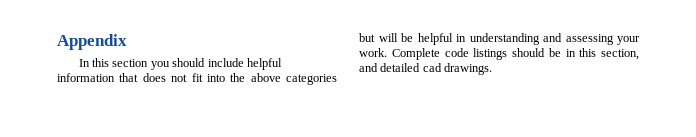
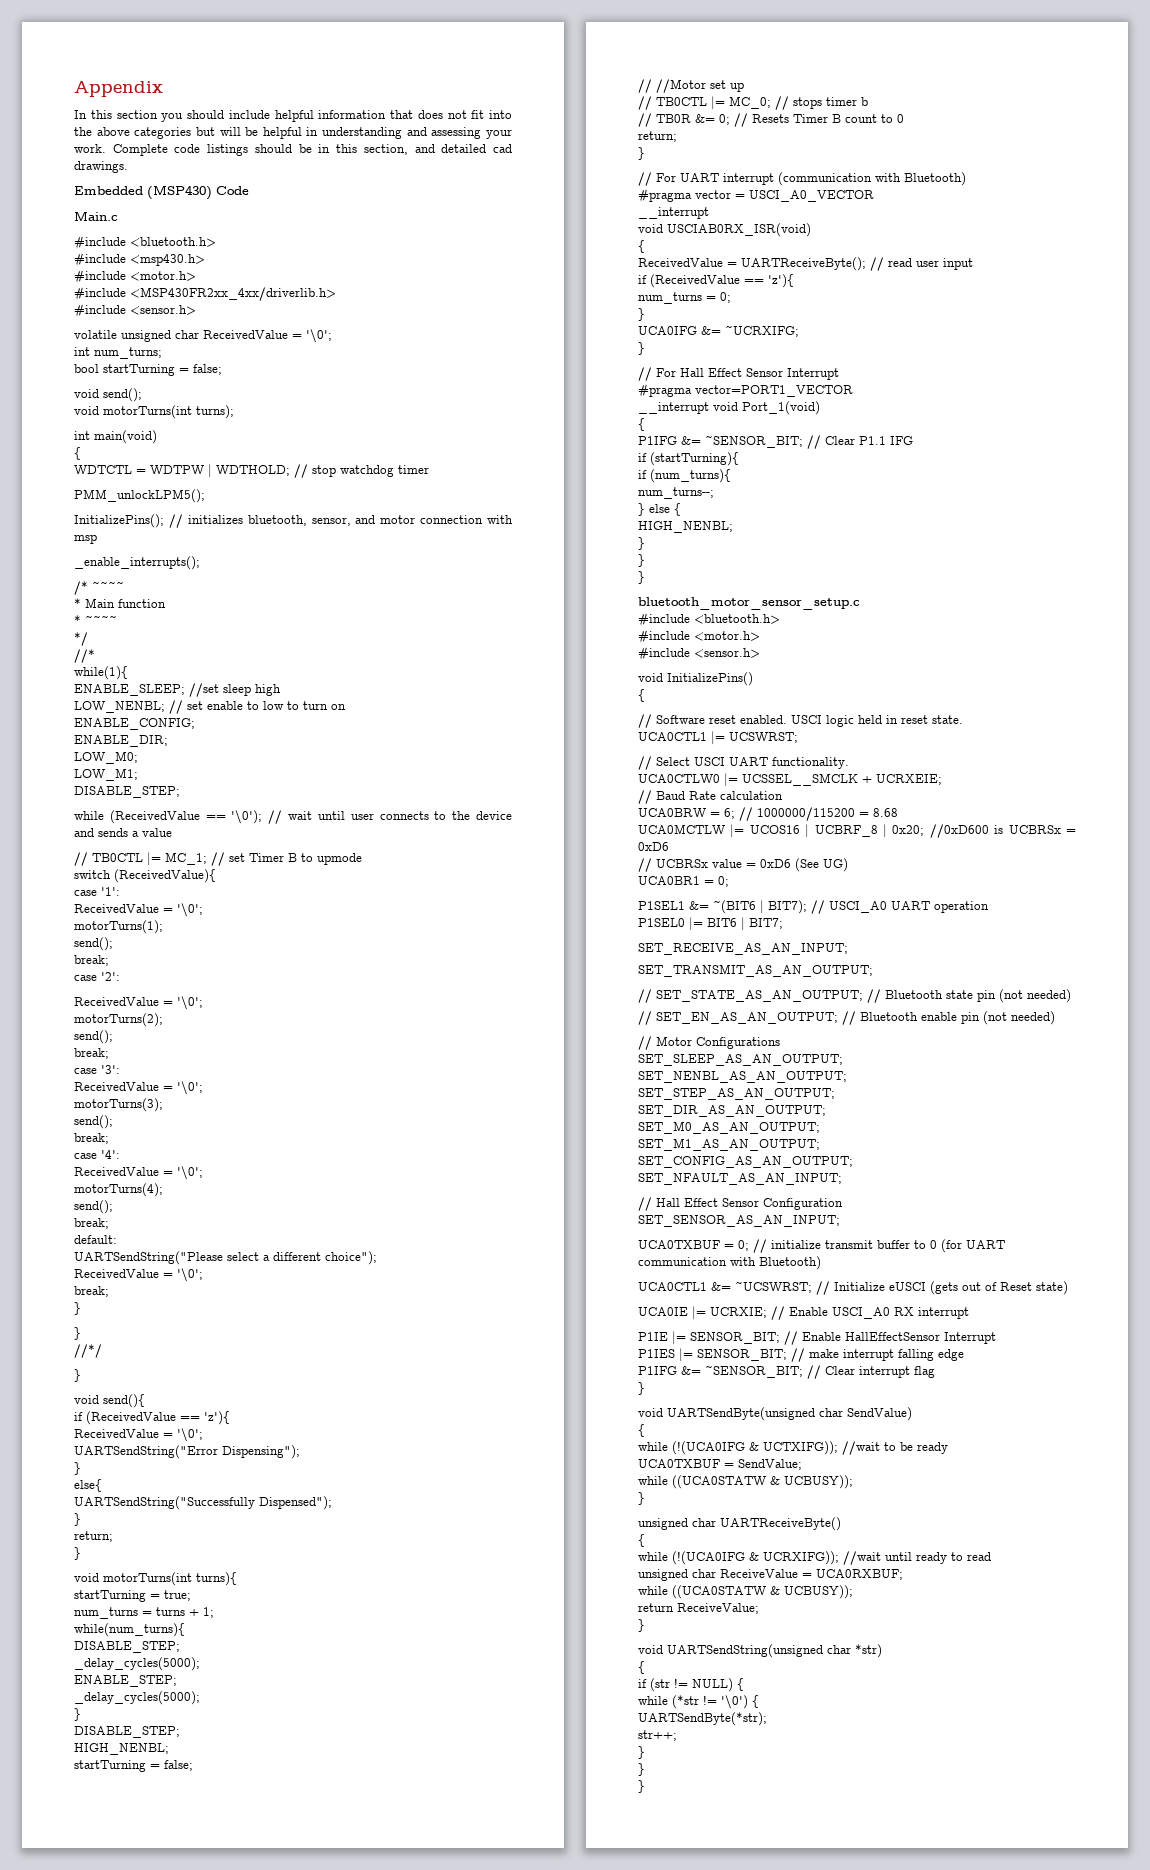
(493, 69) none -> [74,185,249,200] [74,211,118,221] [74,236,216,250] [74,253,205,267] [74,270,196,284] [74,287,336,301] [74,304,196,318] [74,329,332,343] [74,347,162,359] [74,364,222,376] [74,388,142,402] [74,405,234,419] [74,430,157,444] [74,447,81,460] [74,464,429,478] [74,489,205,503] [74,514,513,528] [74,534,97,544] [74,556,200,570] [74,581,124,595] [74,598,166,608] [74,615,117,625] [74,632,88,646] [74,649,95,663] [74,666,128,680] [74,683,281,697] [74,700,346,714] [74,718,195,730] [74,735,168,747] [74,751,138,764] [74,768,138,781] [74,786,180,798] [74,810,512,824] [74,828,172,837] [74,852,362,866] [74,869,216,883] [74,887,120,896] [74,903,203,917] [74,920,163,934] [74,937,113,951] [74,955,109,966] [74,972,120,981] [74,996,203,1010] [74,1013,163,1027] [74,1030,113,1044] [74,1048,109,1059] [74,1065,120,1074] [74,1081,203,1095] [74,1098,163,1112] [74,1115,113,1129] [74,1133,109,1144] [74,1150,120,1159] [74,1166,203,1180] [74,1183,163,1197] [74,1200,113,1214] [74,1218,109,1229] [74,1235,117,1244] [74,1251,377,1265] [74,1268,203,1282] [74,1286,109,1297] [74,1302,81,1315] [74,1327,81,1340] [74,1344,102,1358] [74,1369,81,1382] [74,1394,145,1408] [74,1411,230,1425] [74,1428,203,1442] [74,1445,300,1459] [74,1462,81,1475] [74,1479,102,1492] [74,1496,332,1510] [74,1513,81,1526] [74,1531,113,1542] [74,1547,81,1560] [74,1572,237,1586] [74,1590,191,1602] [74,1607,214,1619] [74,1623,185,1637] [74,1641,180,1653] [74,1657,200,1671] [74,1675,177,1687] [74,1691,200,1705] [74,1708,81,1721] [74,1726,180,1738] [74,1743,169,1755] [74,1760,193,1772] [638,79,744,93] [638,96,868,110] [638,113,904,127] [638,131,677,142] [638,147,645,160] [638,172,966,186] [638,189,874,203] [638,207,709,219] [638,223,811,237] [638,240,645,253] [638,257,973,271] [638,274,794,288] [638,292,731,304] [638,308,645,321] [638,325,799,337] [638,342,645,355] [638,367,839,381] [638,384,853,398] [638,401,820,415] [638,418,645,431] [638,435,913,449] [638,452,739,466] [638,469,731,483] [638,487,714,499] [638,503,681,516] [638,521,733,533] [638,537,645,550] [638,554,645,567] [638,571,645,584] [638,597,860,610] [638,613,780,627] [638,630,760,644] [638,647,760,661] [638,672,753,686] [638,689,645,702] [638,714,963,728] [638,731,798,745] [638,756,849,770] [638,773,942,787] [638,790,783,804] [638,807,898,821] [638,824,1076,838] [638,842,669,851] [638,858,848,872] [638,876,729,887] [638,900,989,914] [638,917,783,931] [638,943,848,955] [638,964,873,977] [638,989,1071,1003] [638,1011,1055,1025] [638,1036,780,1050] [638,1054,843,1066] [638,1071,847,1083] [638,1088,835,1100] [638,1105,826,1117] [638,1121,820,1134] [638,1138,820,1151] [638,1156,853,1168] [638,1173,842,1185] [638,1197,843,1211] [638,1215,840,1227] [638,1239,1005,1253] [638,1256,821,1270] [638,1281,1068,1295] [638,1306,969,1320] [638,1331,996,1345] [638,1348,964,1362] [638,1365,935,1379] [638,1382,645,1395] [638,1407,912,1421] [638,1424,645,1437] [638,1441,948,1455] [638,1459,802,1470] [638,1475,853,1489] [638,1492,645,1505] [638,1517,841,1531] [638,1534,645,1547] [638,1551,991,1565] [638,1569,903,1581] [638,1585,853,1599] [638,1603,759,1614] [638,1619,645,1632] [638,1644,882,1658] [638,1661,645,1674] [638,1678,744,1692] [638,1695,759,1709] [638,1712,767,1726] [638,1730,677,1741] [638,1746,645,1759] [638,1763,645,1776] [638,1780,645,1793] // Embedded (MSP430) Code // Main.c // #include <bluetooth.h> // #include <msp430.h> // #include <motor.h> // #include <MSP430FR2xx_4xx/driverlib.h> // #include <sensor.h> // volatile unsigned char ReceivedValue = '\0'; // int num_turns; // bool startTurning = false; // void send(); // void motorTurns(int turns); // int main(void) // { // WDTCTL = WDTPW | WDTHOLD; // stop watchdog timer // PMM_unlockLPM5(); // InitializePins(); // initializes bluetooth, sensor, and motor connection with msp // _enable_interrupts(); // /* ~~~~ // * Main function // * ~~~~ // */ // //* // while(1){ // ENABLE_SLEEP; //set sleep high // LOW_NENBL; // set enable to low to turn on // ENABLE_CONFIG; // ENABLE_DIR; // LOW_M0; // LOW_M1; // DISABLE_STEP; // while (ReceivedValue == '\0'); // wait until user connects to the device and sends a value // // TB0CTL |= MC_1; // set Timer B to upmode // switch (ReceivedValue){ // case '1': // ReceivedValue = '\0'; // motorTurns(1); // send(); // break; // case '2': // ReceivedValue = '\0'; // motorTurns(2); // send(); // break; // case '3': // ReceivedValue = '\0'; // motorTurns(3); // send(); // break; // case '4': // ReceivedValue = '\0'; // motorTurns(4); // send(); // break; // default: // UARTSendString("Please select a different choice"); // ReceivedValue = '\0'; // break; // } // } // //*/ // } // void send(){ // if (ReceivedValue == 'z'){ // ReceivedValue = '\0'; // UARTSendString("Error Dispensing"); // } // else{ // UARTSendString("Successfully Dispensed"); // } // return; // } // void motorTurns(int turns){ // startTurning = true; // num_turns = turns + 1; // while(num_turns){ // DISABLE_STEP; // _delay_cycles(5000); // ENABLE_STEP; // _delay_cycles(5000); // } // DISABLE_STEP; // HIGH_NENBL; // startTurning = false; // // //Motor set up // // TB0CTL |= MC_0; // stops timer b // // TB0R &= 0; // Resets Timer B count to 0 // return; // } // // For UART interrupt (communication with Bluetooth) // #pragma vector = USCI_A0_VECTOR // __interrupt // void USCIAB0RX_ISR(void) // { // ReceivedValue = UARTReceiveByte(); // read user input // if (ReceivedValue == 'z'){ // num_turns = 0; // } // UCA0IFG &= ~UCRXIFG; // } // // For Hall Effect Sensor Interrupt // #pragma vector=PORT1_VECTOR // __interrupt void Port_1(void) // { // P1IFG &= ~SENSOR_BIT; // Clear P1.1 IFG // if (startTurning){ // if (num_turns){ // num_turns--; // } else { // HIGH_NENBL; // } // } // } // bluetooth_motor_sensor_setup.c // #include <bluetooth.h> // #include <motor.h> // #include <sensor.h> // void InitializePins() // { // // Software reset enabled. USCI logic held in reset state. // UCA0CTL1 |= UCSWRST; // // Select USCI UART functionality. // UCA0CTLW0 |= UCSSEL__SMCLK + UCRXEIE; // // Baud Rate calculation // UCA0BRW = 6; // 1000000/115200 = 8.68 // UCA0MCTLW |= UCOS16 | UCBRF_8 | 0x20; //0xD600 is UCBRSx = 0xD6 // // UCBRSx value = 0xD6 (See UG) // UCA0BR1 = 0; // P1SEL1 &= ~(BIT6 | BIT7); // USCI_A0 UART operation // P1SEL0 |= BIT6 | BIT7; // SET_RECEIVE_AS_AN_INPUT; // SET_TRANSMIT_AS_AN_OUTPUT; // // SET_STATE_AS_AN_OUTPUT; // Bluetooth state pin (not needed) // // SET_EN_AS_AN_OUTPUT; // Bluetooth enable pin (not needed) // // Motor Configurations // SET_SLEEP_AS_AN_OUTPUT; // SET_NENBL_AS_AN_OUTPUT; // SET_STEP_AS_AN_OUTPUT; // SET_DIR_AS_AN_OUTPUT; // SET_M0_AS_AN_OUTPUT; // SET_M1_AS_AN_OUTPUT; // SET_CONFIG_AS_AN_OUTPUT; // SET_NFAULT_AS_AN_INPUT; // // Hall Effect Sensor Configuration // SET_SENSOR_AS_AN_INPUT; // UCA0TXBUF = 0; // initialize transmit buffer to 0 (for UART communication with Bluetooth) // UCA0CTL1 &= ~UCSWRST; // Initialize eUSCI (gets out of Reset state) // UCA0IE |= UCRXIE; // Enable USCI_A0 RX interrupt // P1IE |= SENSOR_BIT; // Enable HallEffectSensor Interrupt // P1IES |= SENSOR_BIT; // make interrupt falling edge // P1IFG &= ~SENSOR_BIT; // Clear interrupt flag // } // void UARTSendByte(unsigned char SendValue) // { // while (!(UCA0IFG & UCTXIFG)); //wait to be ready // UCA0TXBUF = SendValue; // while ((UCA0STATW & UCBUSY)); // } // unsigned char UARTReceiveByte() // { // while (!(UCA0IFG & UCRXIFG)); //wait until ready to read // unsigned char ReceiveValue = UCA0RXBUF; // while ((UCA0STATW & UCBUSY)); // return ReceiveValue; // } // void UARTSendString(unsigned char *str) // { // if (str != NULL) { // while (*str != '\0') { // UARTSendByte(*str); // str++; // } // } // }

